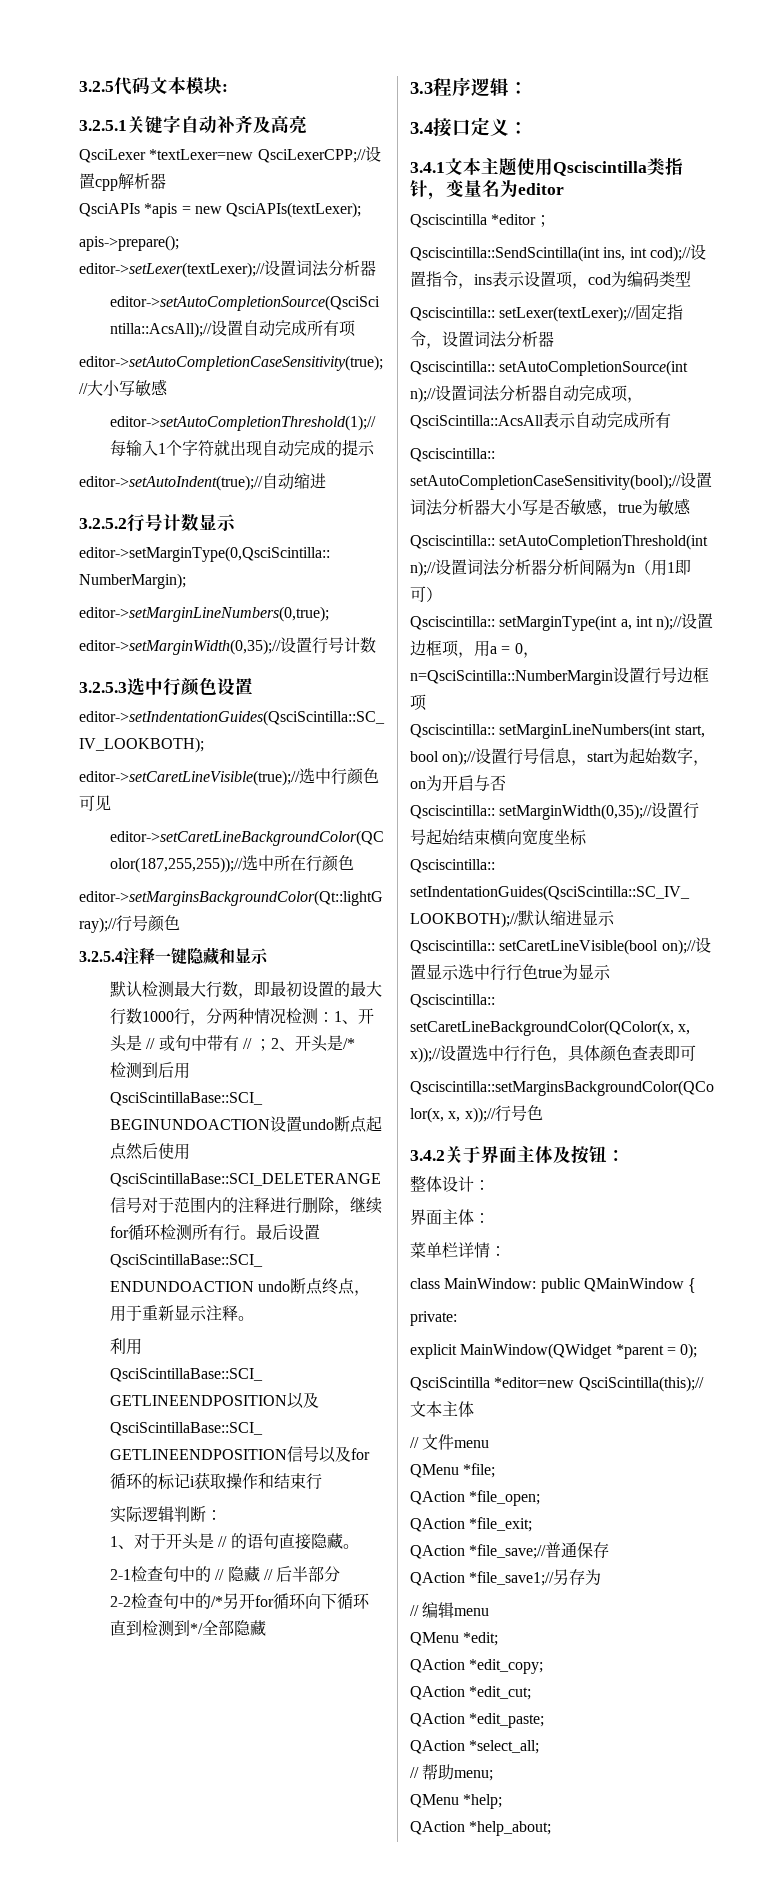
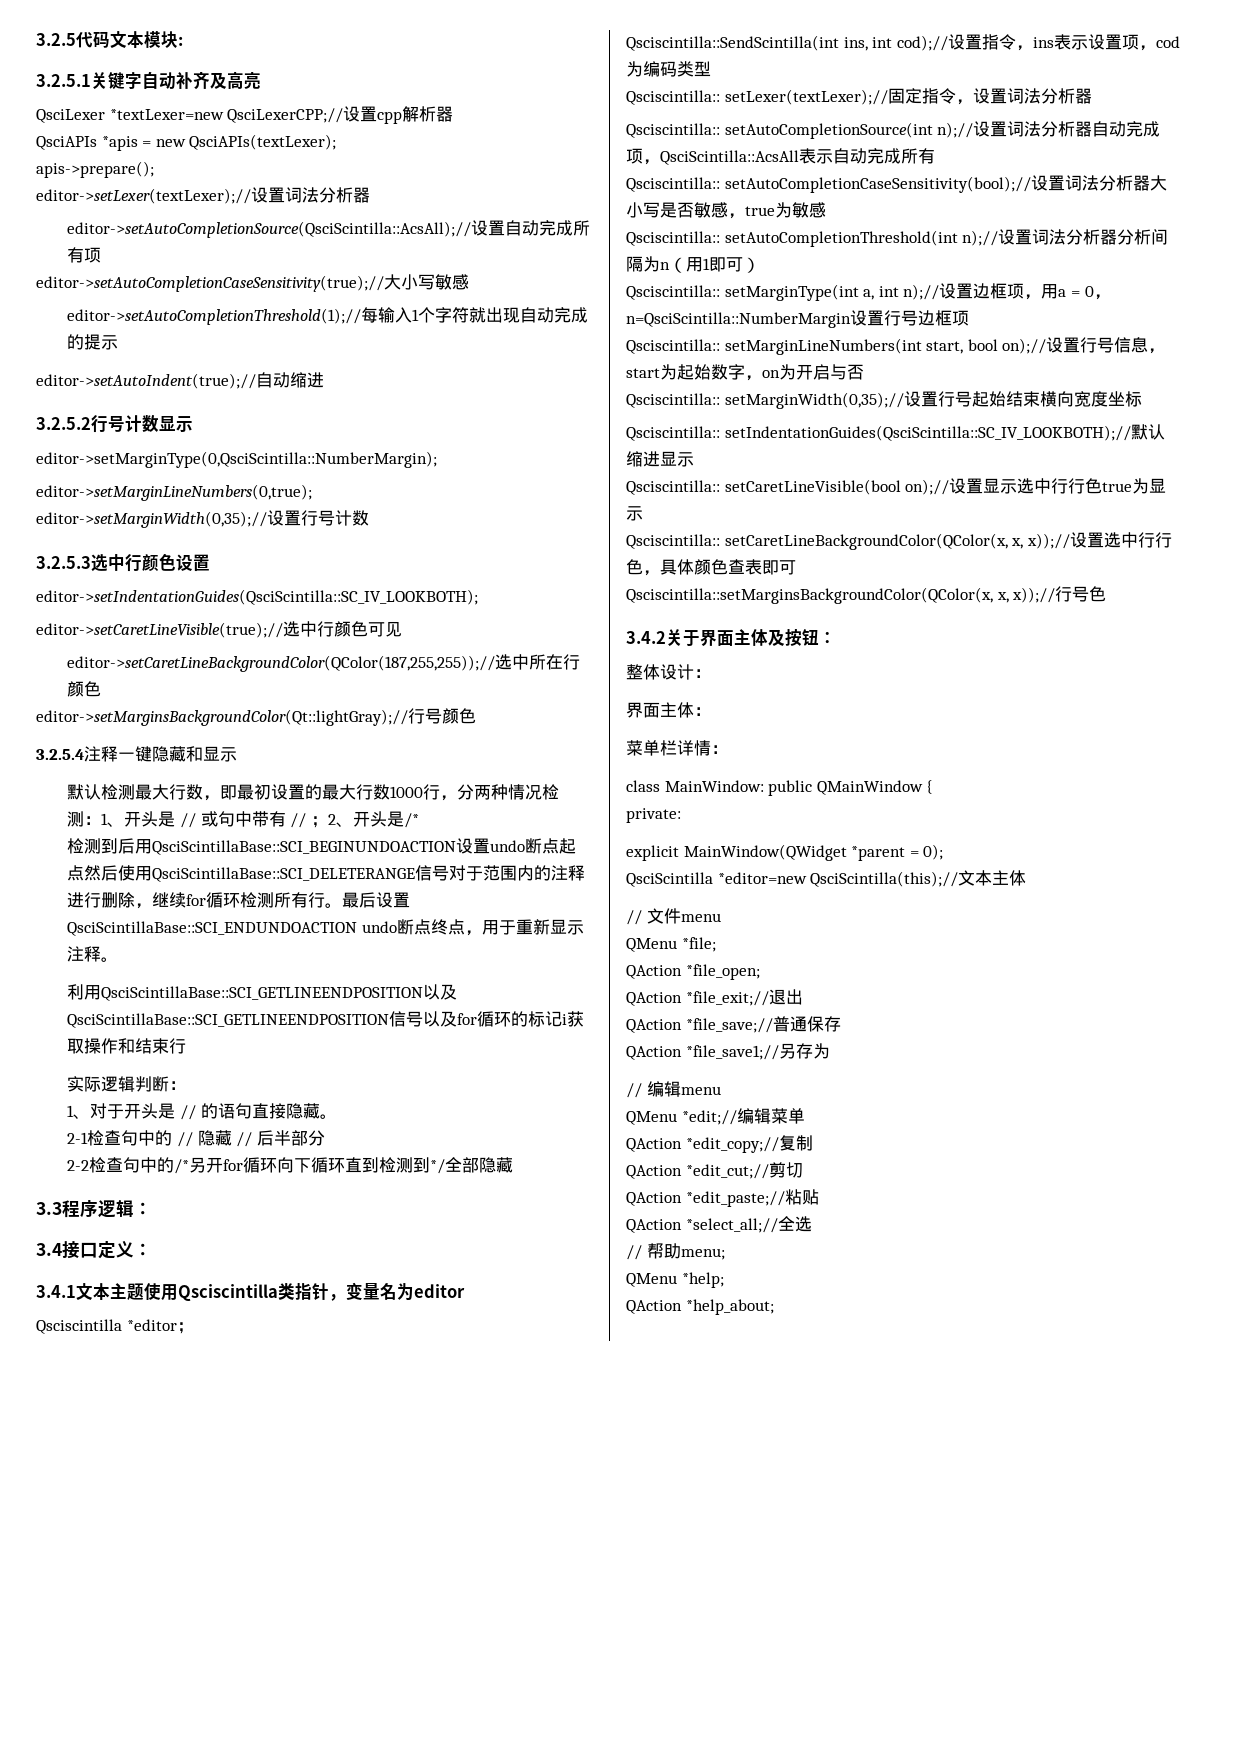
[469,1517,533,1532] *file_exit; -> [685,989,803,1006] *file_exit;//退出
[463,1632,499,1646] [410,1659,544,1674] [410,1686,532,1700] [410,1713,545,1728] [410,1740,540,1754] *edit; // QAction *edit_copy; // QAction *edit_cut; // QAction *edit_paste; // QAction *select_all; -> [681,1108,805,1125] [626,1135,813,1153] [626,1162,803,1179] [626,1189,819,1207] [626,1216,812,1233] *edit;//编辑菜单 // QAction *edit_copy;//复制 // QAction *edit_cut;//剪切 // QAction *edit_paste;//粘贴 // QAction *select_all;//全选

